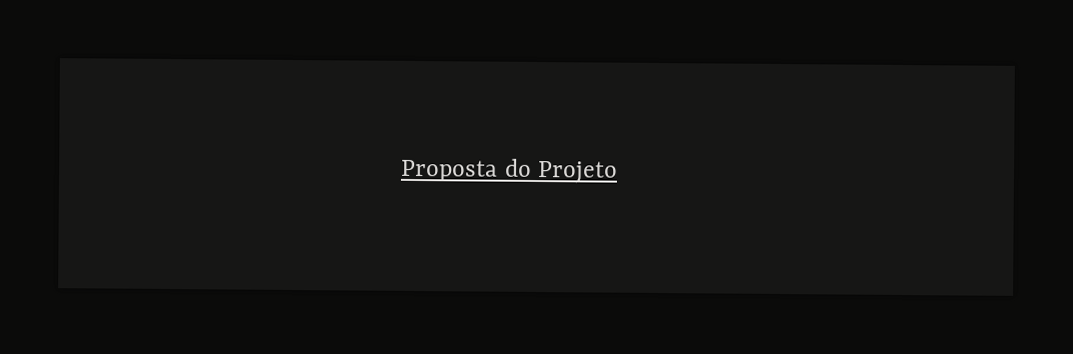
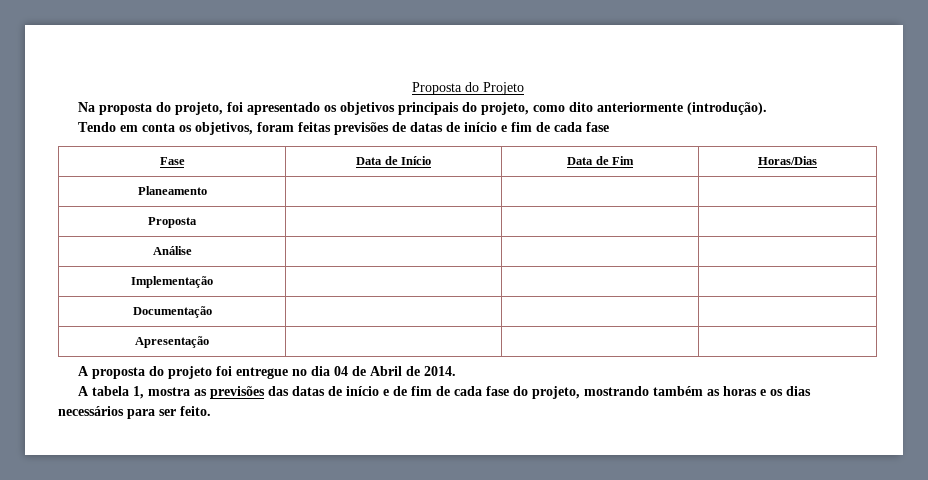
(618, 172) none -> [77,102,767,115] [77,122,609,135] [159,157,185,165] [356,156,431,165] [567,156,634,165] [758,156,817,165] [137,186,207,195] [148,217,197,228] [152,246,192,255] [131,276,213,288] [132,306,212,318] [135,336,209,348] [77,366,456,379] [77,386,811,399] [58,406,211,419] // Na proposta do projeto, foi apresentado os objetivos principais do projeto, como dito anteriormente (introdução). // Tendo em conta os objetivos, foram feitas previsões de datas de início e fim de cada fase // Fase | Data de Início | Data de Fim | Horas/Dias // Planeamento | | | // Proposta | | | // Análise | | | // Implementação | | | // Documentação | | | // Apresentação | | | // A proposta do projeto foi entregue no dia 04 de Abril de 2014. // A tabela 1, mostra as previsões das datas de início e de fim de cada fase do projeto, mostrando também as horas e os dias necessários para ser feito.

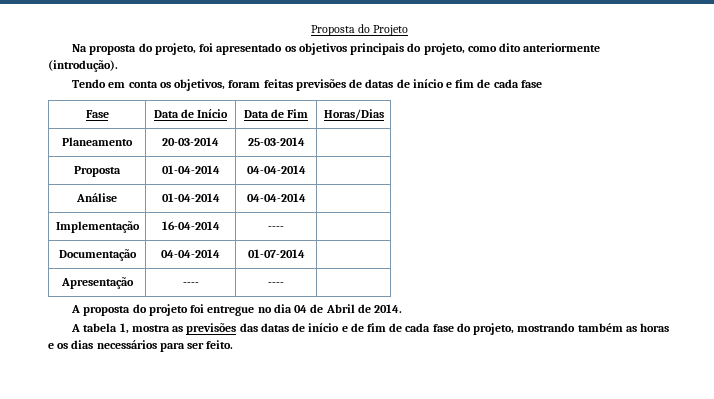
(207, 190) | -> [162,137,219,146] [247,137,305,146] 20-03-2014 | 25-03-2014
(197, 222) | -> [161,165,220,174] [246,165,306,174] 01-04-2014 | 04-04-2014
(192, 250) | -> [161,193,220,202] [246,193,306,202] 01-04-2014 | 04-04-2014
(213, 282) | -> [161,221,220,230] [268,226,284,230] 16-04-2014 | ----
(212, 312) | -> [161,249,220,258] [247,249,305,258] 04-04-2014 | 01-07-2014
(209, 342) | -> [182,282,199,286] [268,282,284,286] ---- | ----

